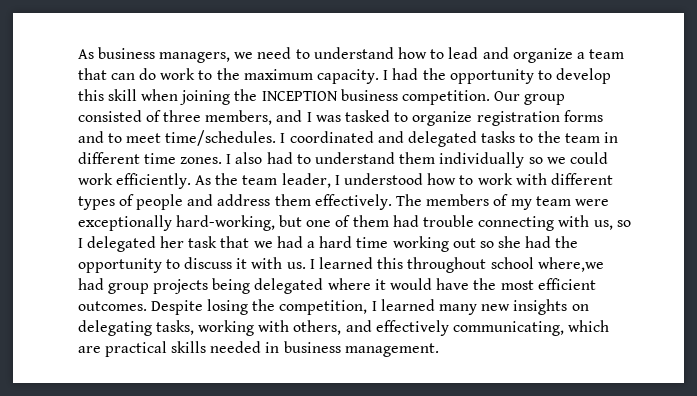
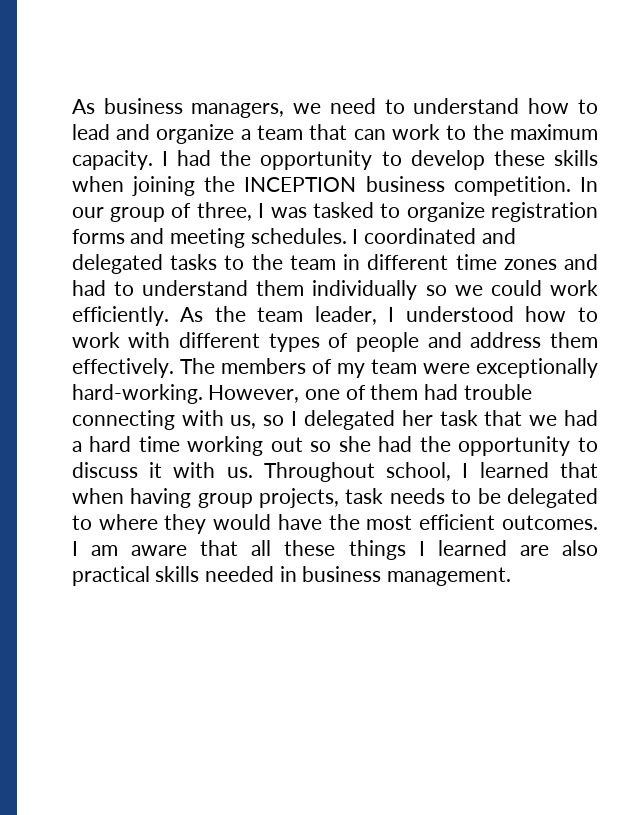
[139,68,157,80] do -> (386, 134) none
[77,89,137,101] this skill -> [493,150,598,166] these skills
[494,91,566,105] [77,110,303,125] Our group consisted of three members, and -> [580,177,598,192] [71,202,252,222] In our group of three,
[107,130,277,146] to meet time/schedules. -> [170,228,347,248] meeting schedules.
[180,152,263,164] zones. I also -> [503,254,598,270] zones and
[175,215,303,231] hard-working, but -> [71,384,300,404] hard-working. However,
[309,257,604,273] [77,278,386,294] I learned this throughout school where,we had group projects being delegated where it -> [263,462,598,482] [71,488,598,508] [71,514,207,534] Throughout school, I learned that when having group projects, task needs to be delegated to where they
[150,299,589,315] [77,320,610,336] [77,346,101,353] Despite losing the competition, I learned many new insights on delegating tasks, working with others, and effectively communicating, which are -> [71,540,598,560] I am aware that all these things I learned are also

